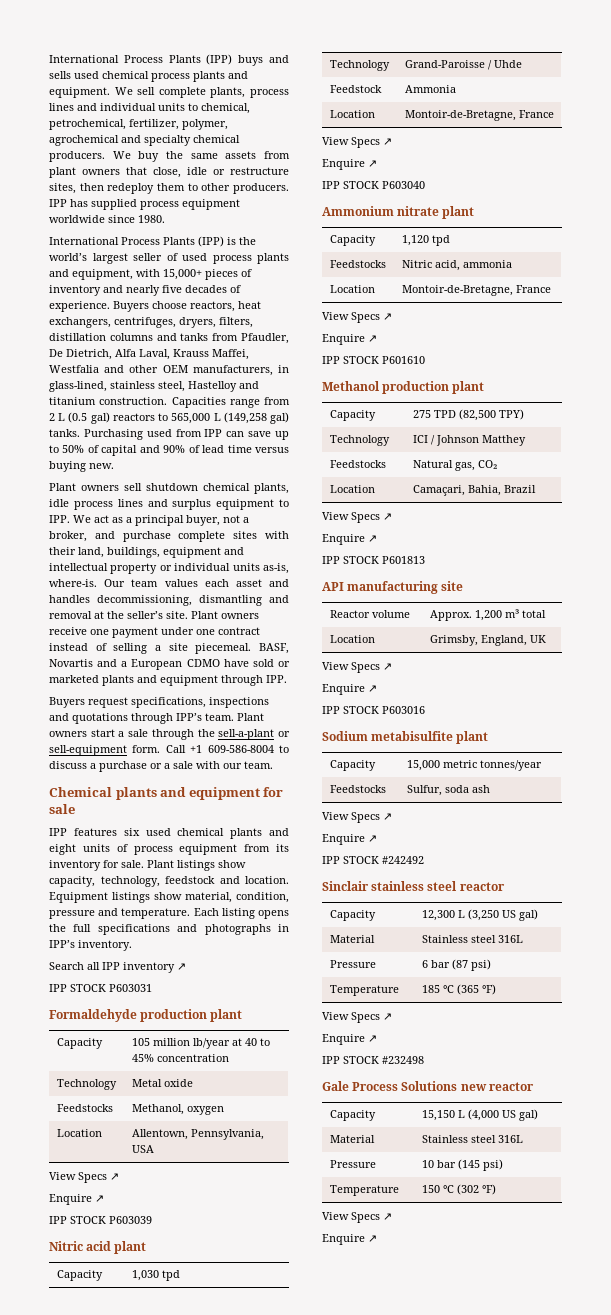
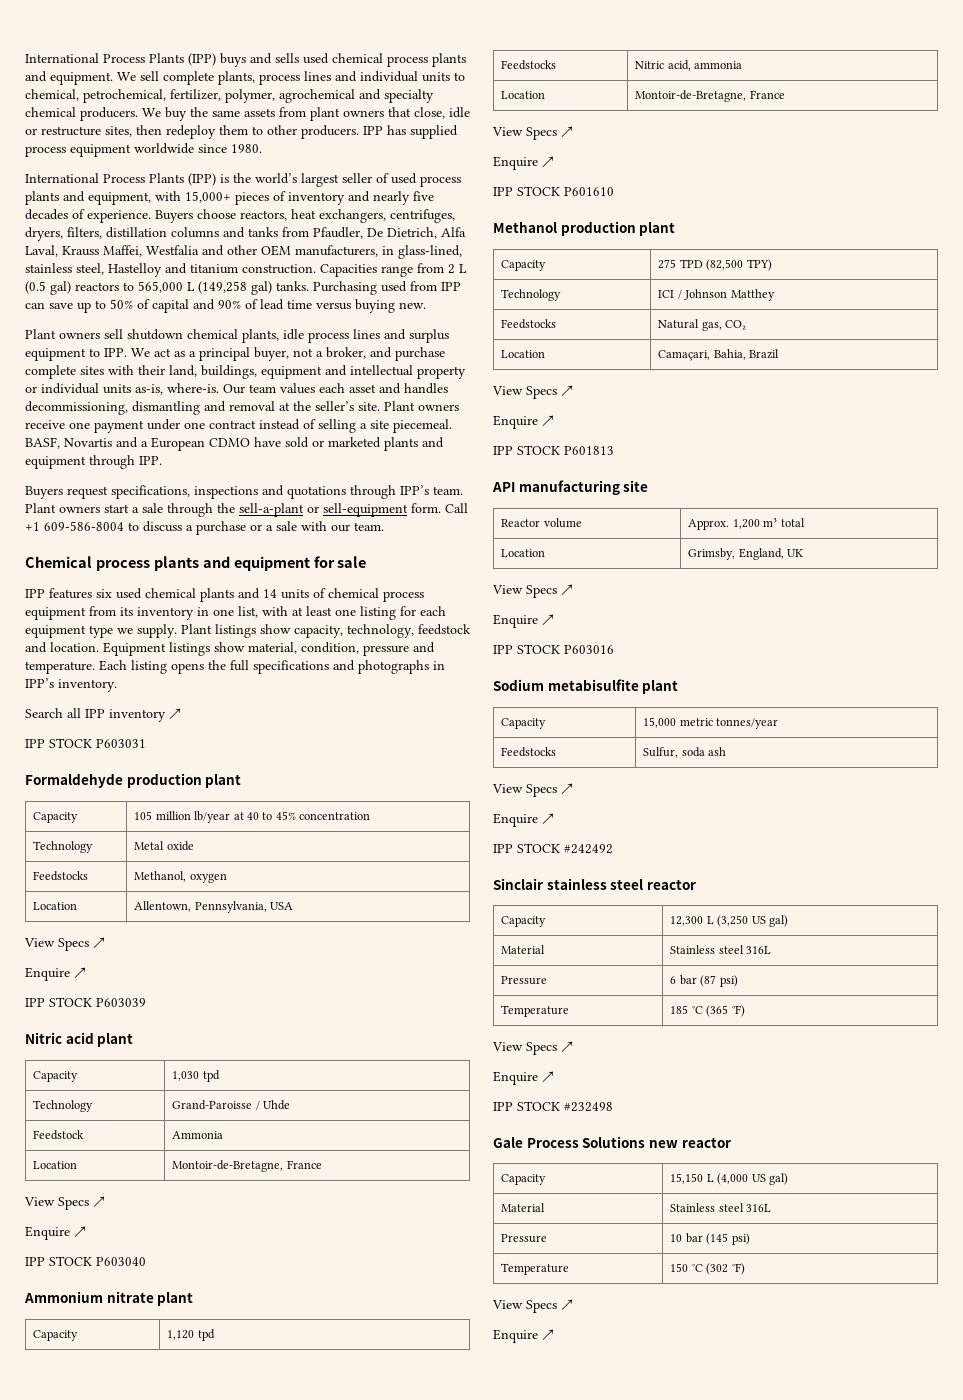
(112, 792) none -> [95,560,150,571] process
[49,844,76,855] eight -> [263,589,277,598] 14
(128, 848) none -> [328,588,379,598] chemical
[103,860,144,868] for sale. -> [197,606,446,620] [25,624,177,638] in one list, with at least one listing for each equipment type we supply.

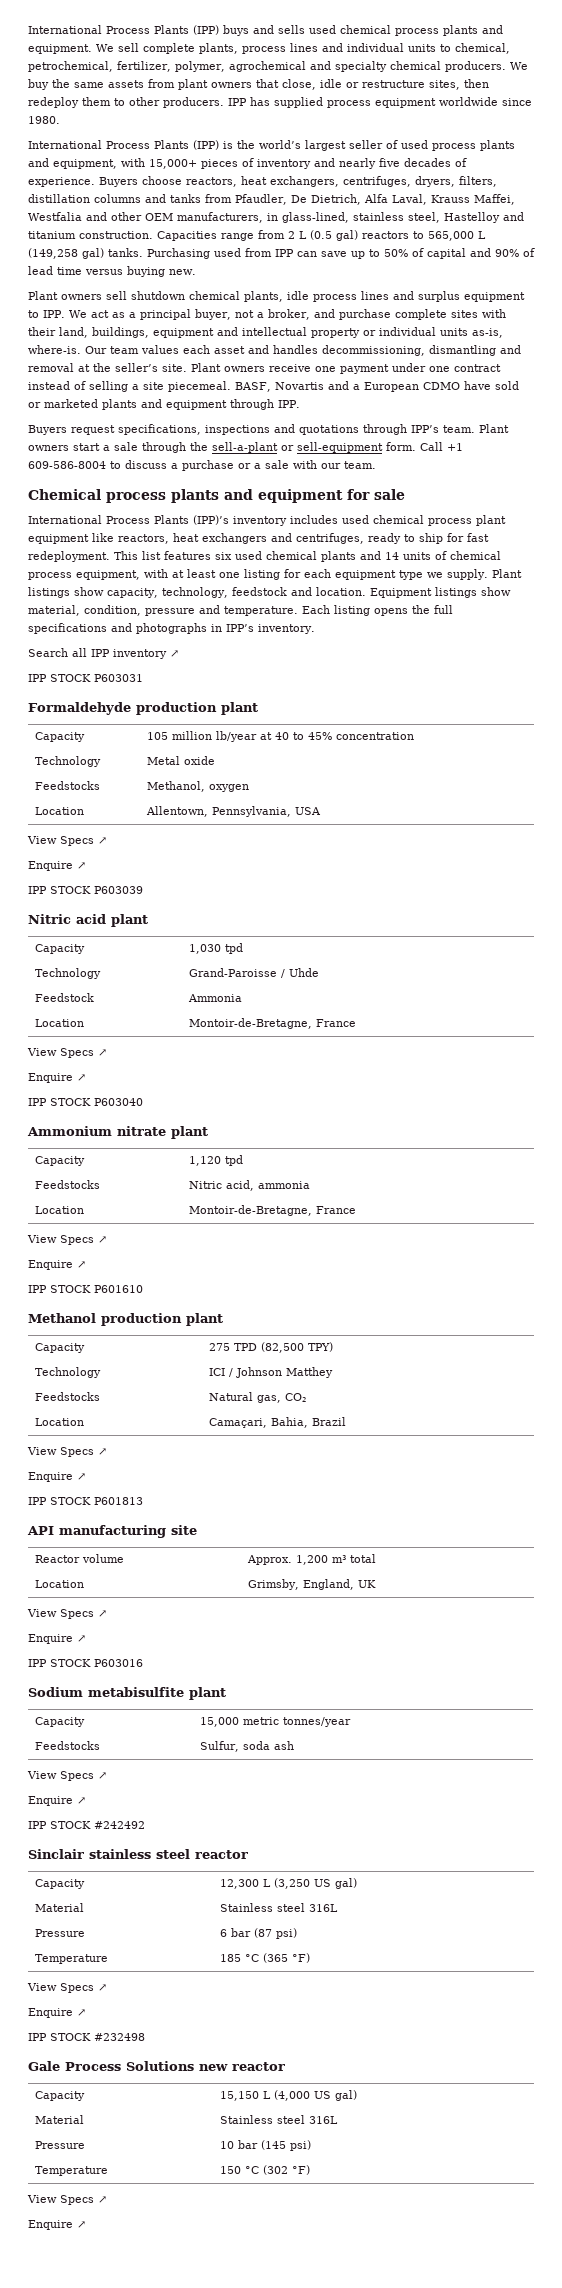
[25,589,45,598] IPP -> [28,515,506,526] [28,533,489,544] [28,551,161,562] International Process Plants (IPP)’s inventory includes used chemical process plant equipment like reactors, heat exchangers and centrifuges, ready to ship for fast redeployment. This list
[25,606,258,620] equipment from its inventory in one list, -> [76,570,140,580] equipment,

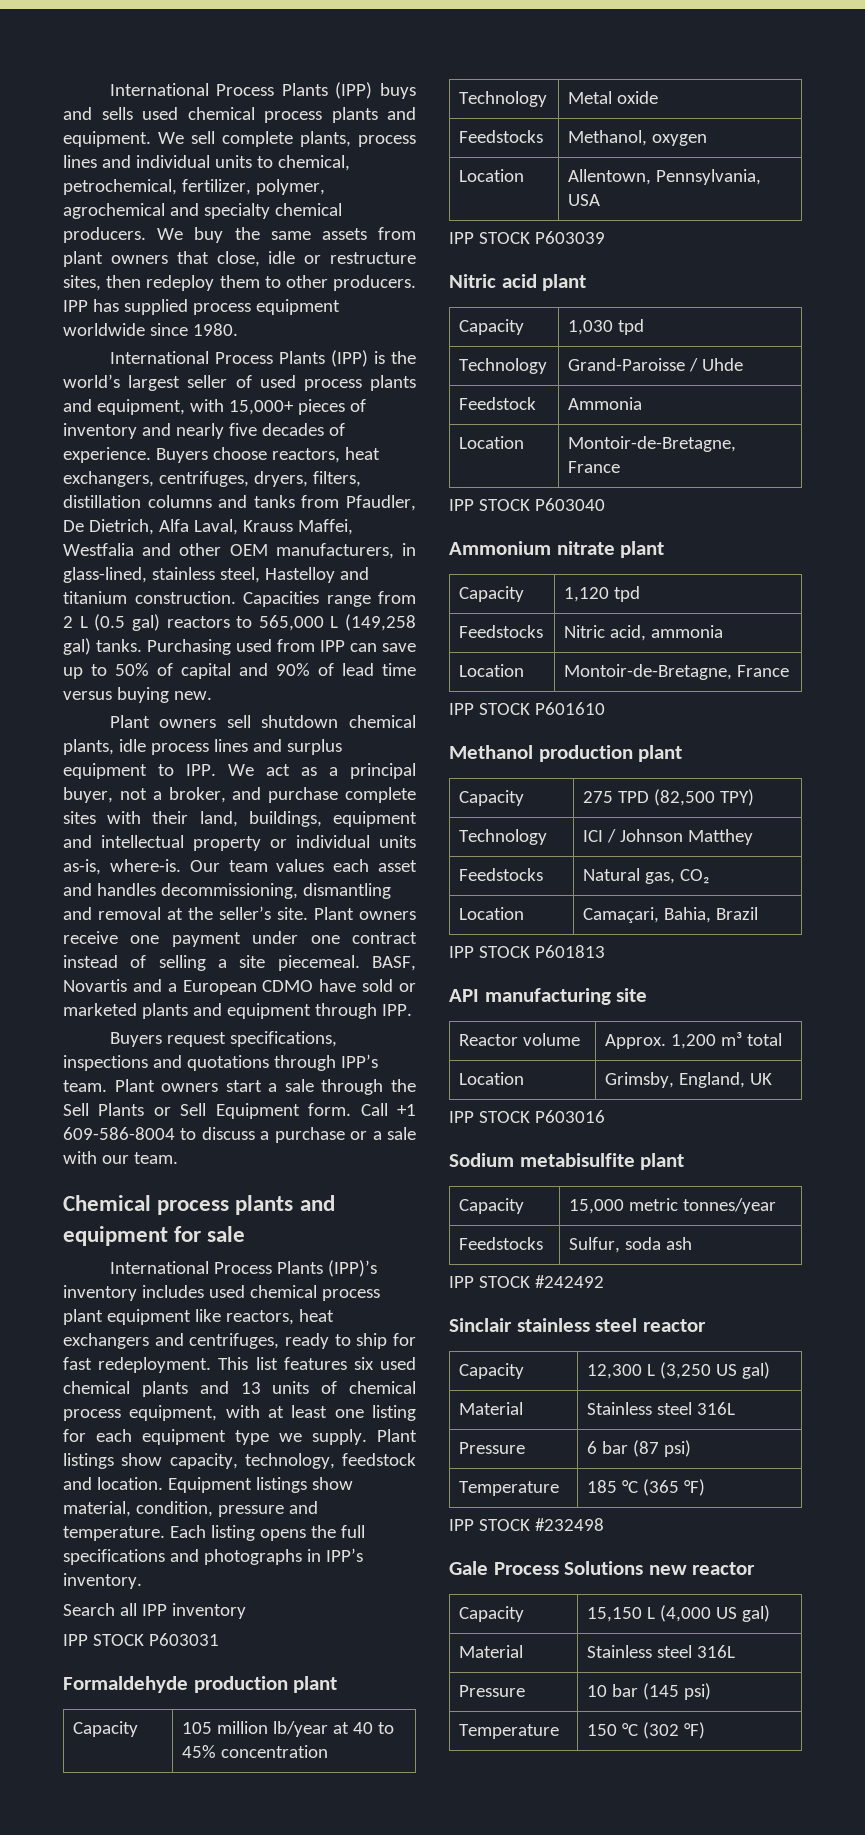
[212,442,383,453] sell-a-plant or sell-equipment -> [63,1103,300,1119] Sell Plants or Sell Equipment
[385,552,399,560] 14 -> [240,1382,261,1394] 13
[170,650,179,657] ↗ -> (246, 1611) none
[27,836,107,846] [28,861,86,871] // View Specs ↗ // Enquire ↗ -> (601, 200) none
[27,1048,107,1058] [28,1073,86,1083] // View Specs ↗ // Enquire ↗ -> (621, 467) none
[27,1235,107,1245] [28,1260,86,1270] // View Specs ↗ // Enquire ↗ -> (790, 671) none
[27,1447,107,1457] [28,1472,86,1482] // View Specs ↗ // Enquire ↗ -> (759, 913) none
[27,1609,107,1619] [28,1634,86,1644] // View Specs ↗ // Enquire ↗ -> (773, 1079) none
[27,1771,107,1781] [28,1796,86,1806] // View Specs ↗ // Enquire ↗ -> (693, 1243) none
[27,1983,107,1993] [28,2008,86,2018] // View Specs ↗ // Enquire ↗ -> (706, 1487) none
[27,2195,107,2205] [28,2220,86,2230] // View Specs ↗ // Enquire ↗ -> (706, 1730) none

